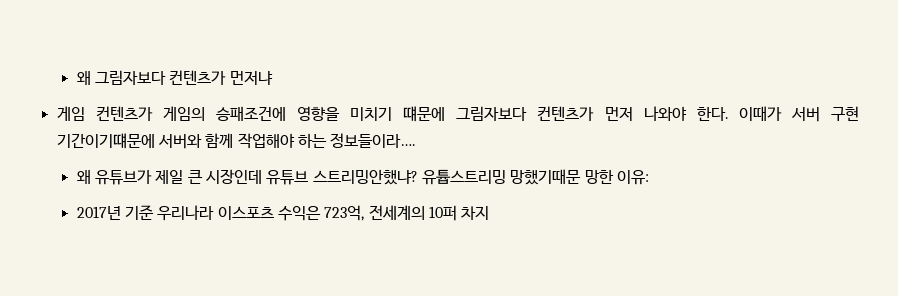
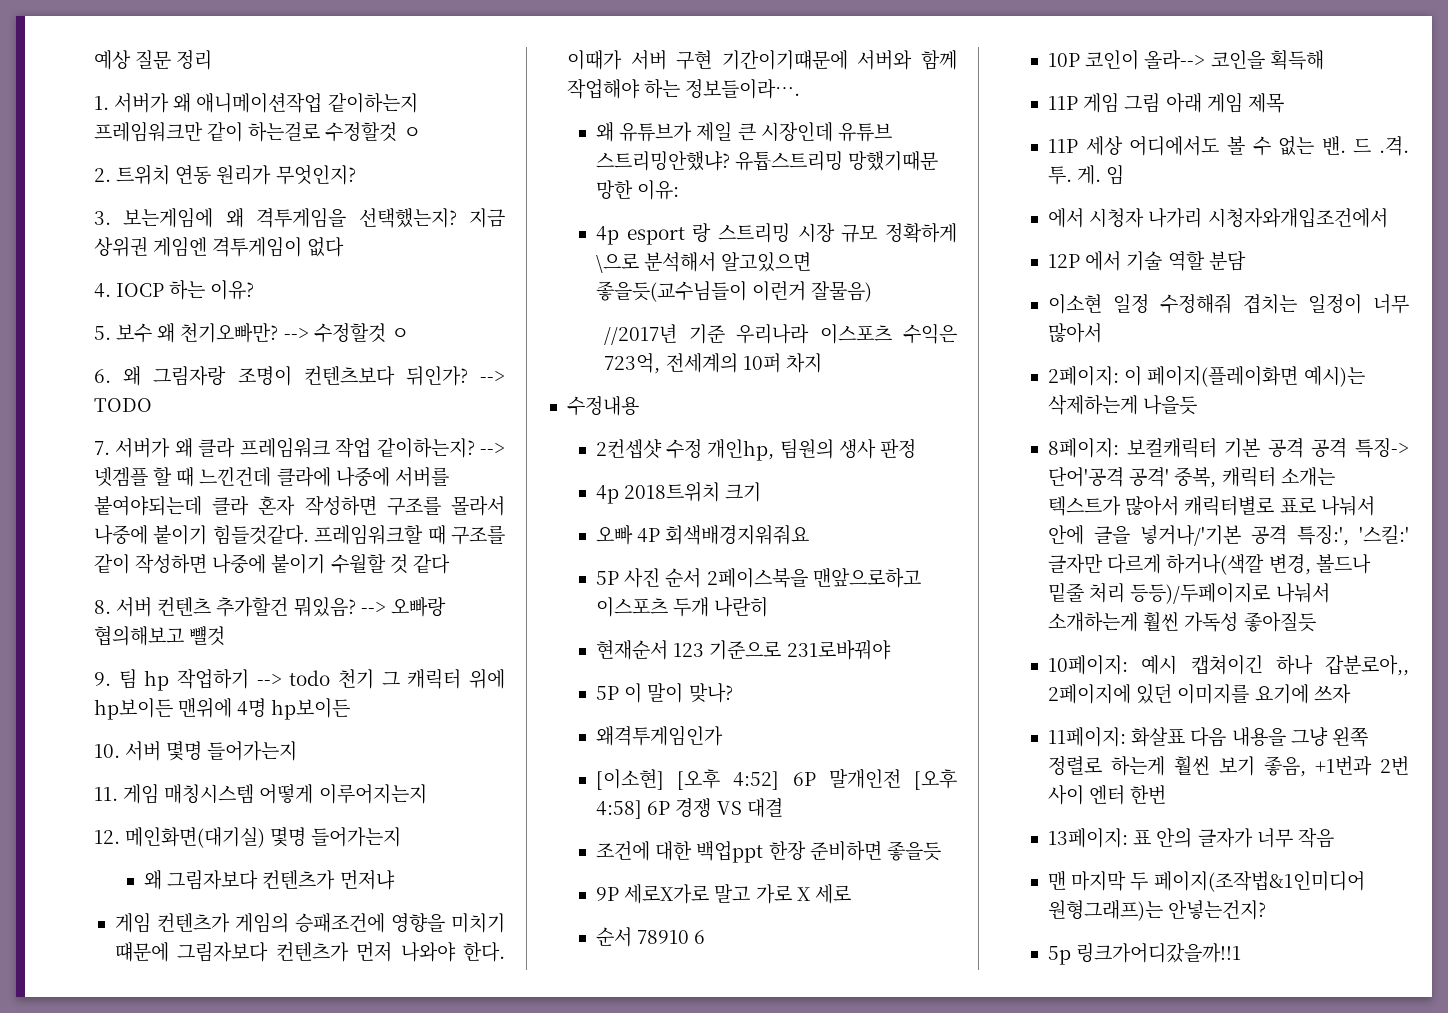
(76, 78) none -> [94,50,213,70] [94,93,418,113] [94,121,421,142] [94,164,356,185] [94,207,505,228] [94,236,345,257] [94,280,255,300] [94,323,409,343] [94,366,506,386] [94,398,152,412] [94,437,505,458] [94,467,449,487] [94,496,505,516] [94,524,505,545] [94,553,450,574] [94,597,446,617] [94,626,226,646] [94,669,506,691] [94,698,351,720] [94,741,298,761] [94,783,427,804] [94,827,402,848] 예상 질문 정리 // 1. 서버가 왜 애니메이션작업 같이하는지 프레임워크만 같이 하는걸로 수정할것 ㅇ // 2. 트위치 연동 원리가 무엇인지? // 3. 보는게임에 왜 격투게임을 선택했는지? 지금 상위권 게임엔 격투게임이 없다 // 4. IOCP 하는 이유? // 5. 보수 왜 천기오빠만? --> 수정할것 ㅇ // 6. 왜 그림자랑 조명이 컨텐츠보다 뒤인가? --> TODO // 7. 서버가 왜 클라 프레임워크 작업 같이하는지? --> 넷겜플 할 때 느낀건데 클라에 나중에 서버를 붙여야되는데 클라 혼자 작성하면 구조를 몰라서 나중에 붙이기 힘들것같다. 프레임워크할 때 구조를 같이 작성하면 나중에 붙이기 수월할 것 같다 // 8. 서버 컨텐츠 추가할건 뭐있음? --> 오빠랑 협의해보고 뺼것 // 9. 팀 hp 작업하기 --> todo 천기 그 캐릭터 위에 hp보이든 맨위에 4명 hp보이든 // 10. 서버 몇명 들어가는지 // 11. 게임 매칭시스템 어떻게 이루어지는지 // 12. 메인화면(대기실) 몇명 들어가는지 //
[76,206,121,220] 2017년 -> [596,223,957,245] [596,252,812,273] [596,281,873,302] [604,324,678,345] 4p esport 랑 스트리밍 시장 규모 정확하게 \으로 분석해서 알고있으면 좋을듯(교수님들이 이런거 잘물음) // //2017년
(490, 213) none -> [566,396,639,416] [596,439,916,461] [596,482,762,504] [596,525,810,545] [596,568,921,588] [596,596,769,617] [596,640,891,660] [596,683,733,703] [596,725,724,746] [596,769,957,790] [596,798,783,819] [596,841,941,863] [596,884,851,904] [596,927,706,947] [1048,50,1324,70] [1048,92,1284,113] [1048,136,1409,156] [1048,164,1125,185] [1048,208,1388,228] [1048,251,1246,271] [1048,294,1409,314] [1048,323,1103,343] [1048,366,1365,387] [1048,395,1198,415] [1048,438,1409,458] [1048,467,1335,488] [1048,496,1375,516] [1048,525,1409,546] [1048,554,1371,575] [1048,582,1330,604] [1048,612,1316,632] [1048,654,1409,676] [1048,684,1351,704] [1048,727,1368,747] [1048,756,1409,777] [1048,785,1167,805] [1048,828,1334,848] [1048,871,1365,892] [1048,900,1267,921] [1048,943,1242,965] // 수정내용 // 2컨셉샷 수정 개인hp, 팀원의 생사 판정 // 4p 2018트위치 크기 // 오빠 4P 회색배경지워줘요 // 5P 사진 순서 2페이스북을 맨앞으로하고 이스포츠 두개 나란히 // 현재순서 123 기준으로 231로바꿔야 // 5P 이 말이 맞나? // 왜격투게임인가 // [이소현] [오후 4:52] 6P 말개인전 [오후 4:58] 6P 경쟁 VS 대결 // 조건에 대한 백업ppt 한장 준비하면 좋을듯 // 9P 세로X가로 말고 가로 X 세로 // 순서 78910 6 // 10P 코인이 올라--> 코인을 획득해 // 11P 게임 그림 아래 게임 제목 // 11P 세상 어디에서도 볼 수 없는 밴. 드 .격. 투. 게. 임 // 에서 시청자 나가리 시청자와개입조건에서 // 12P 에서 기술 역할 분담 // 이소현 일정 수정해줘 겹치는 일정이 너무 많아서 // 2페이지: 이 페이지(플레이화면 예시)는 삭제하는게 나을듯 // 8페이지: 보컬캐릭터 기본 공격 공격 특징-> 단어'공격 공격' 중복, 캐릭터 소개는 텍스트가 많아서 캐릭터별로 표로 나눠서 안에 글을 넣거나/'기본 공격 특징:', '스킬:' 글자만 다르게 하거나(색깔 변경, 볼드나 밑줄 처리 등등)/두페이지로 나눠서 소개하는게 훨씬 가독성 좋아질듯 // 10페이지: 예시 캡쳐이긴 하나 갑분로아,, 2페이지에 있던 이미지를 요기에 쓰자 // 11페이지: 화살표 다음 내용을 그냥 왼쪽 정렬로 하는게 훨씬 보기 좋음, +1번과 2번 사이 엔터 한번 // 13페이지: 표 안의 글자가 너무 작음 // 맨 마지막 두 페이지(조작법&1인미디어 원형그래프)는 안넣는건지? // 5p 링크가어디갔을까!!1

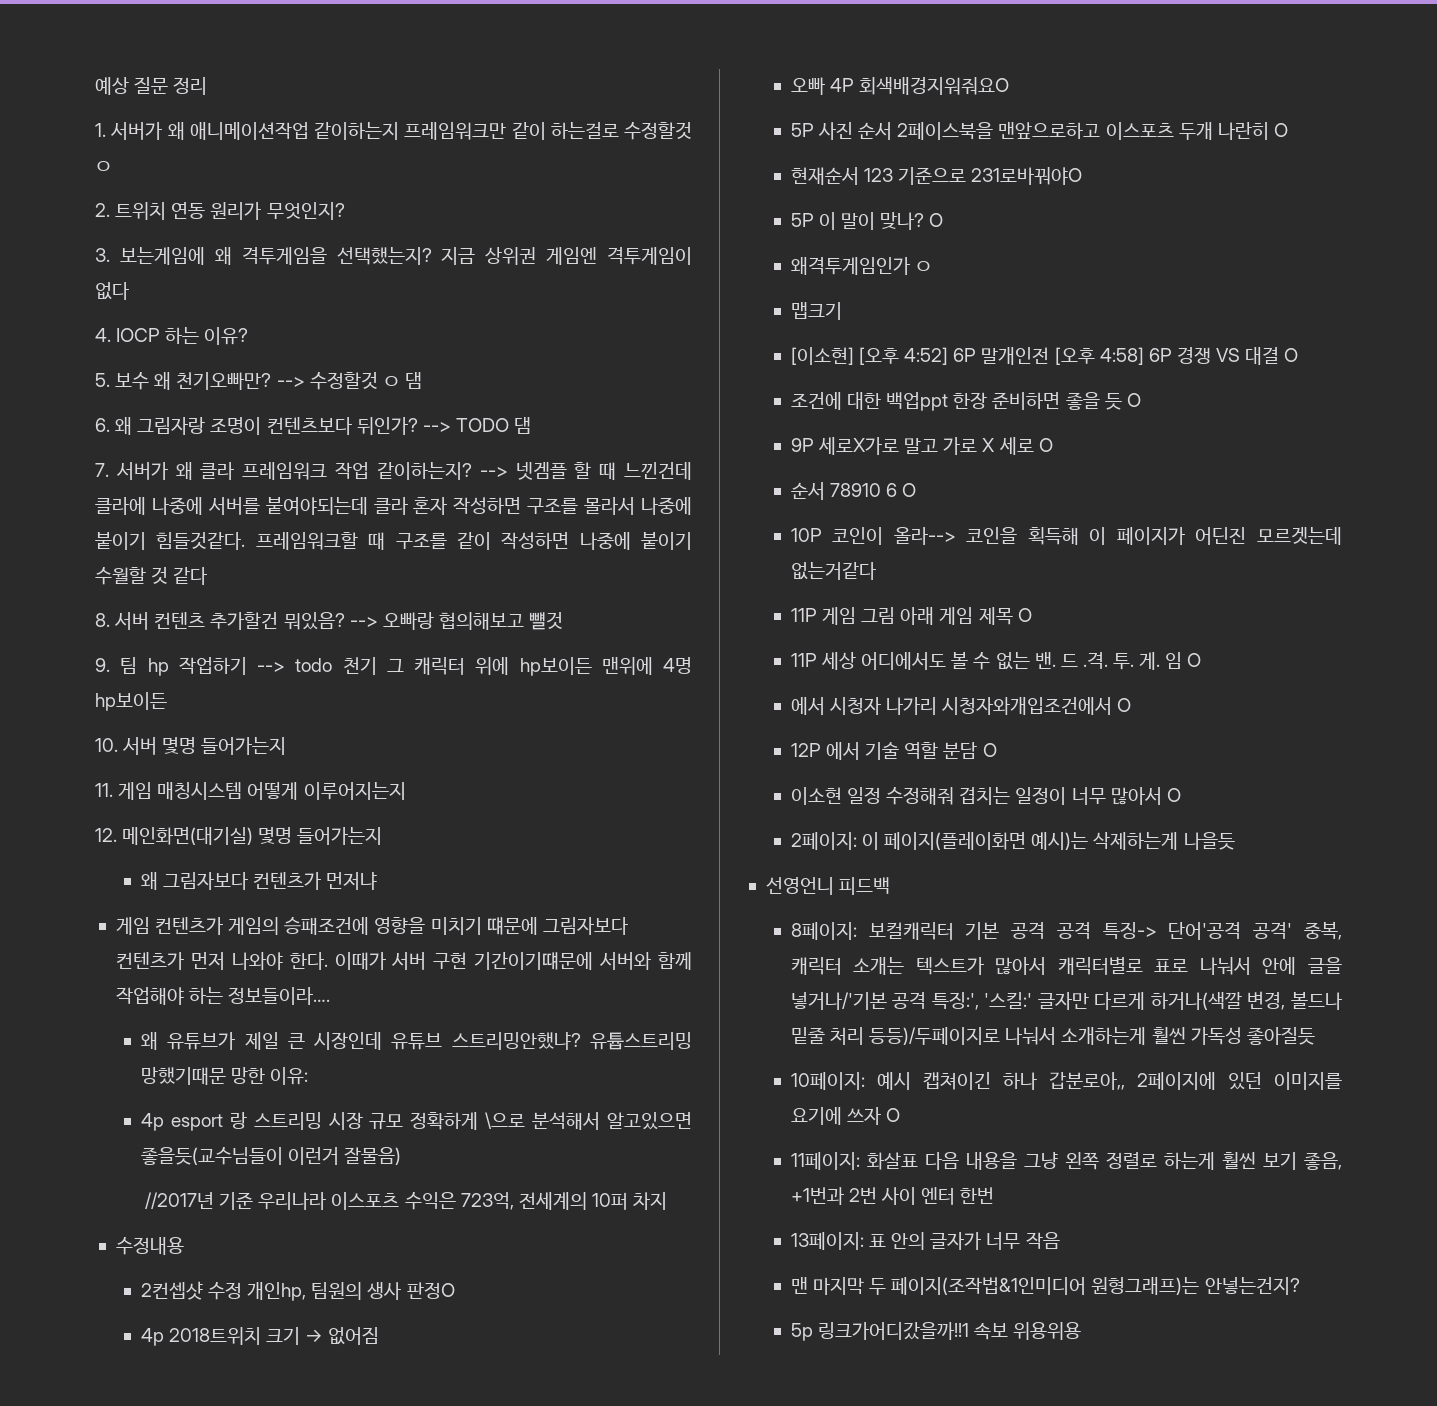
(409, 334) none -> [404,372,422,389] 댐
(152, 405) none -> [514,417,532,434] 댐
[879,439,916,459] 판정 -> [406,1282,455,1299] 판정O
(762, 492) none -> [305,1327,380,1345] → 없어짐
[665,525,810,545] 회색배경지워줘요 -> [859,77,1010,95] 회색배경지워줘요O
(769, 606) none -> [1273,123,1288,137] O
[786,640,891,660] 231로바꿔야 -> [971,167,1083,185] 231로바꿔야O
(733, 693) none -> [929,213,944,227] O
(724, 735) none -> [915,261,933,272] [790,302,842,320] ㅇ // 맵크기
(783, 808) none -> [1284,348,1299,362] O
[886,841,941,861] 좋을듯 -> [1065,392,1141,410] 좋을 듯 O
(851, 894) none -> [1038,438,1053,452] O
(706, 937) none -> [902,483,917,497] O
(1324, 60) none -> [1089,527,1342,545] [790,562,876,580] 이 페이지가 어딘진 모르겟는데 없는거같다
(1284, 103) none -> [1017,608,1032,622] O
(1125, 174) none -> [1187,653,1202,667] O
(1388, 218) none -> [1117,698,1132,712] O
(1246, 261) none -> [982,743,997,757] O
(1103, 333) none -> [1166,788,1181,802] O
(1198, 405) none -> [765,877,891,895] // 선영언니 피드백
(1351, 694) none -> [886,1108,901,1122] O
(1242, 953) none -> [974,1322,1082,1340] 속보 위용위용

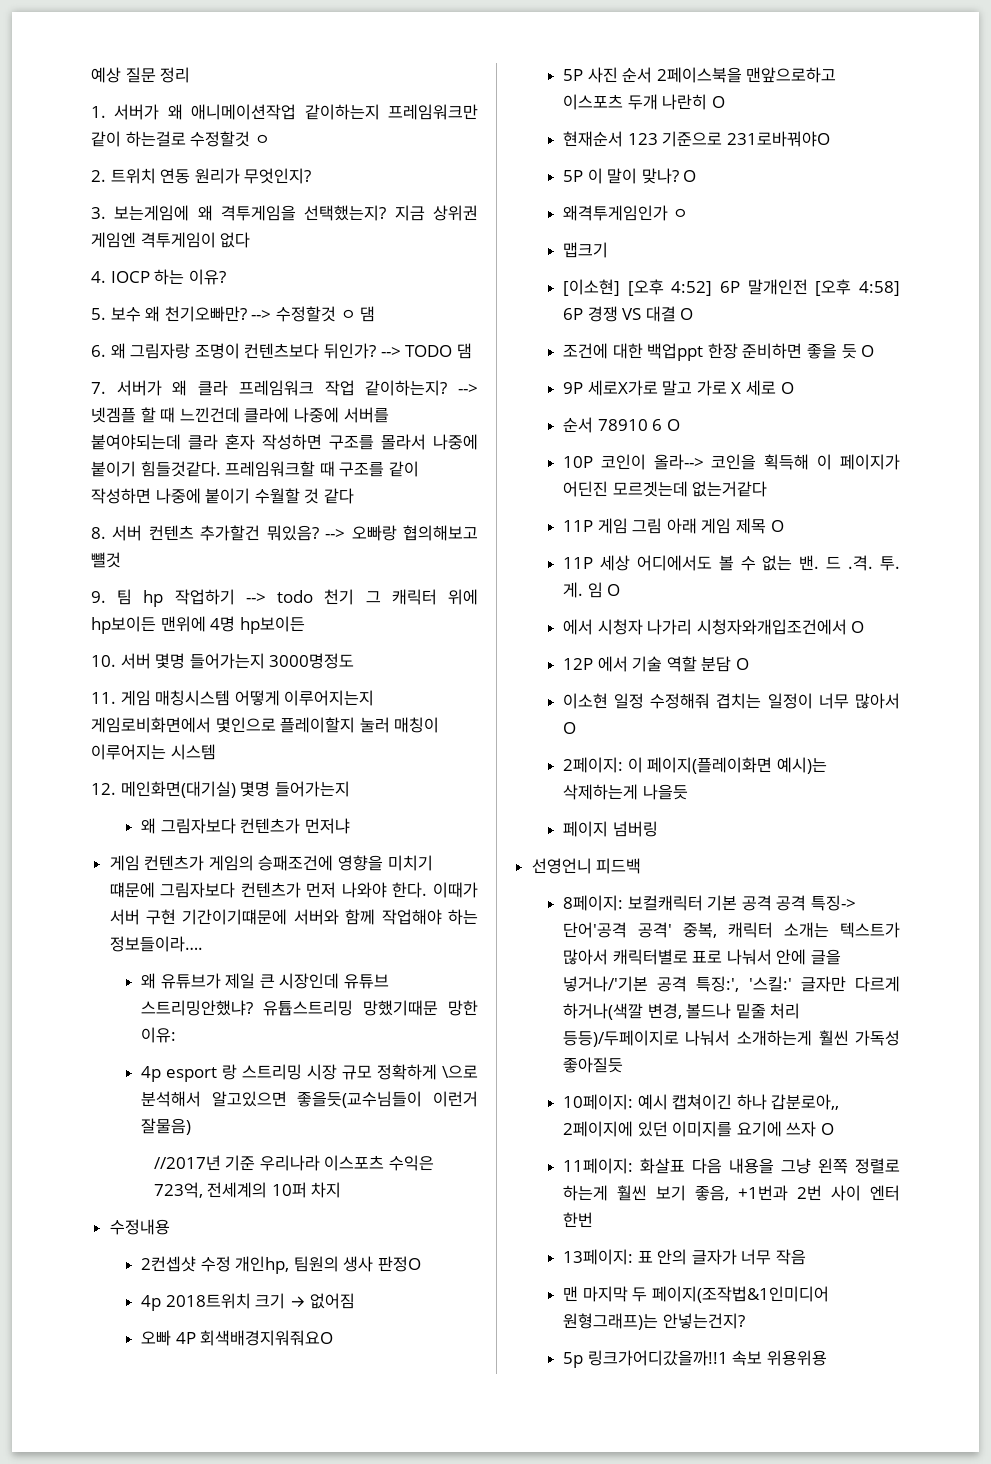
(287, 746) none -> [269,653,355,669] 3000명정도
(406, 791) none -> [91,717,440,733] [91,744,216,760] 게임로비화면에서 몇인으로 플레이할지 눌러 매칭이 이루어지는 시스템
(1235, 841) none -> [562,821,658,837] // 페이지 넘버링

